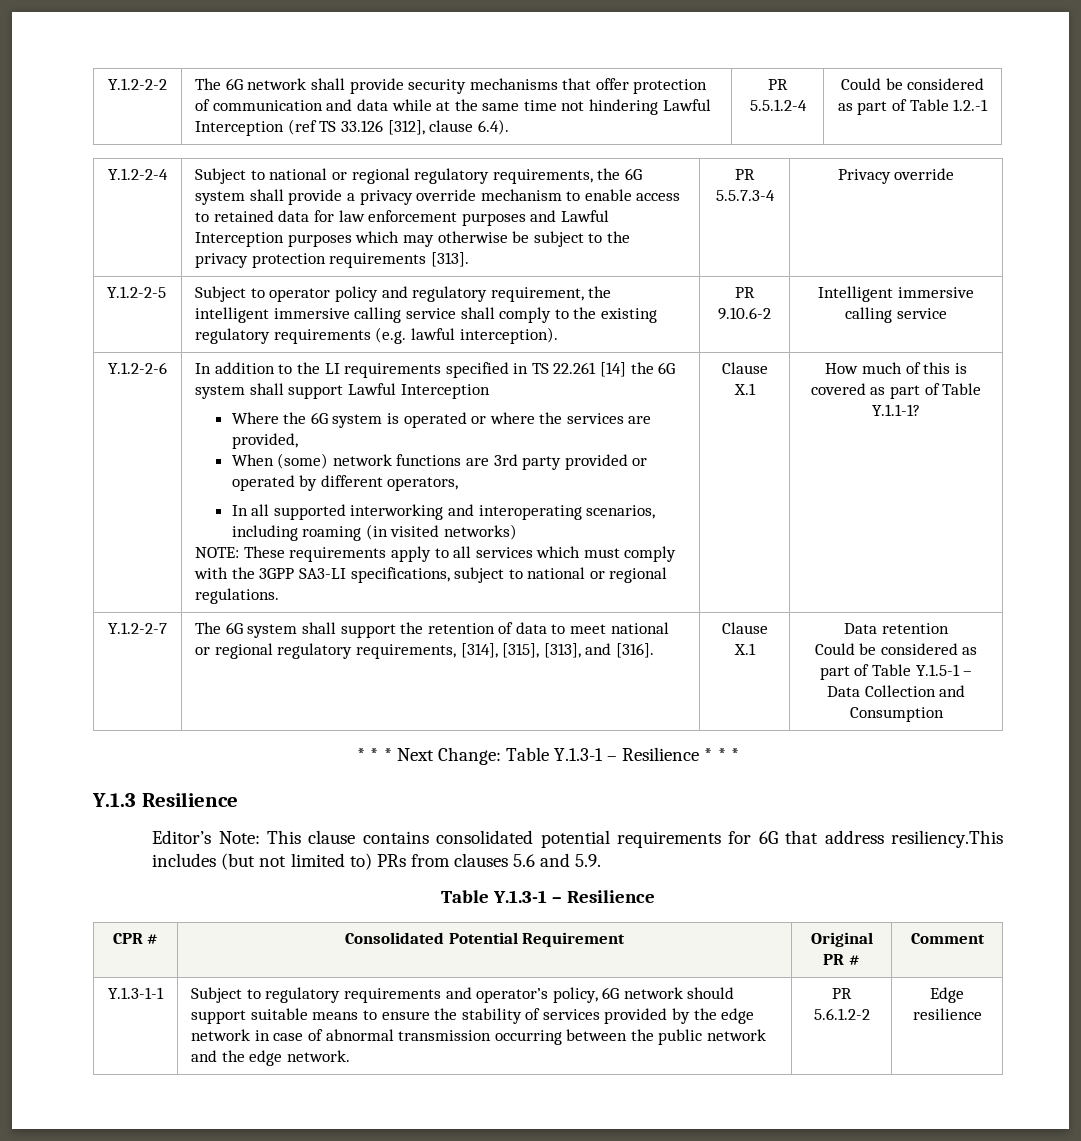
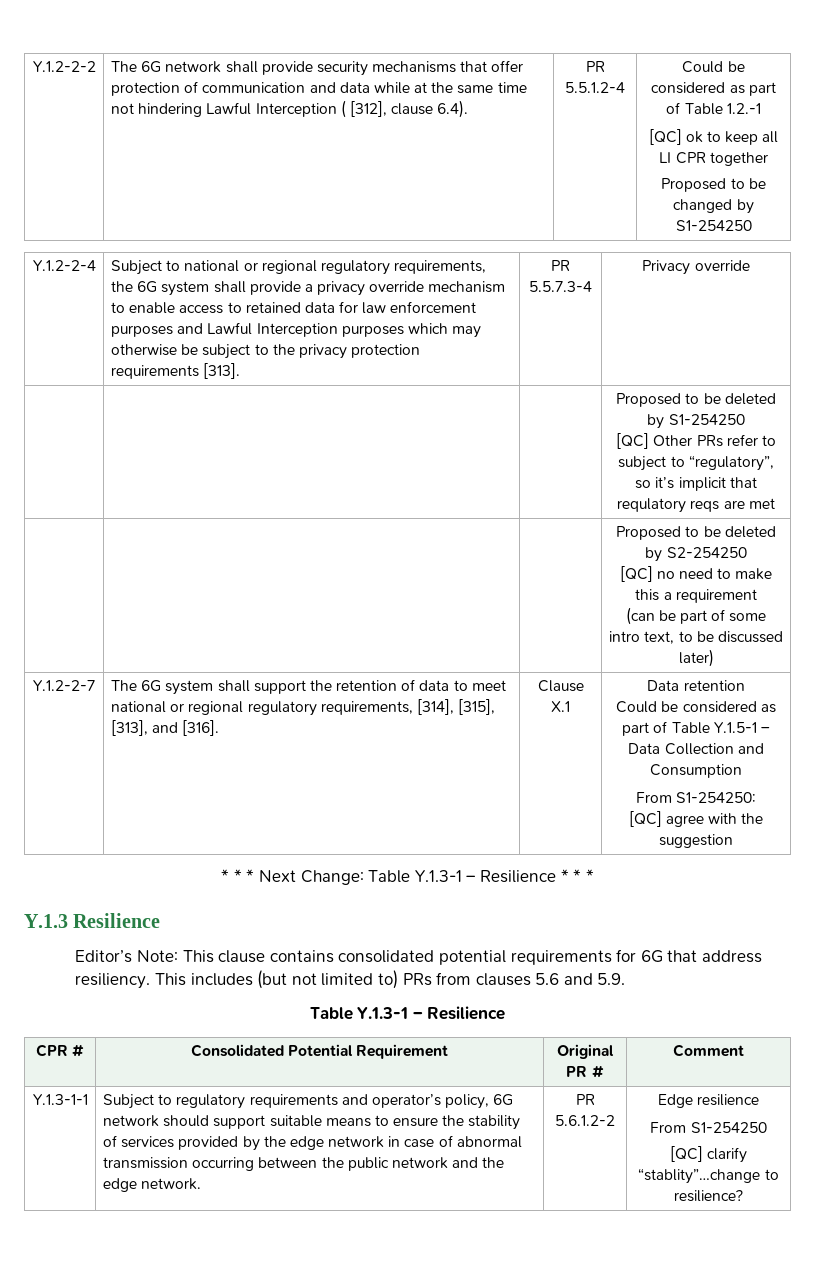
[287,119,383,135] (ref TS 33.126 -> [340,100,346,118] (
(989, 105) none -> [648,129,779,145] [659,152,768,166] [661,178,766,192] [673,199,754,214] [675,220,752,231] // [QC] ok to keep all LI CPR together // Proposed to be changed by S1-254250
[107,286,167,298] [195,286,612,302] [195,307,657,323] [195,327,558,344] [735,287,755,298] [718,307,771,320] [818,286,974,302] [845,307,947,323] [108,362,167,374] [195,362,676,378] [195,383,490,399] [231,412,652,428] [231,433,298,449] [231,453,648,470] [231,475,459,491] [231,504,656,520] [231,524,517,541] [195,546,677,562] [194,567,668,583] [195,588,280,604] [721,362,768,374] [733,383,756,395] [825,362,967,374] [810,383,982,399] [872,404,920,416] Y.1.2-2-5 | Subject to operator policy and regulatory requirement, the intelligent immersive calling service shall comply to the existing regulatory requirements (e.g. lawful interception). | PR 9.10.6-2 | Intelligent immersive calling service // Y.1.2-2-6 | In addition to the LI requirements specified in TS 22.261 [14] the 6G system shall support Lawful Interception // Where the 6G system is operated or where the services are provided, // When (some) network functions are 3rd party provided or operated by different operators, // In all supported interworking and interoperating scenarios, including roaming (in visited networks) // NOTE: These requirements apply to all services which must comply with the 3GPP SA3-LI specifications, subject to national or regional regulations. | Clause X.1 | How much of this is covered as part of Table Y.1.1-1? -> [616,393,776,407] [647,414,745,429] [616,433,776,449] [618,455,774,471] [635,477,757,491] [617,498,775,513] [616,526,776,540] [645,547,747,562] [619,566,773,582] [635,589,757,603] [625,607,767,625] [609,631,783,644] [678,649,714,667] | | | Proposed to be deleted by S1-254250 // [QC] Other PRs refer to subject to “regulatory”, so it’s implicit that requlatory reqs are met // | | | Proposed to be deleted by S2-254250 // [QC] no need to make this a requirement // (can be part of some intro text, to be discussed later)
(944, 714) none -> [635,792,757,803] [628,811,764,827] [659,834,733,848] // From S1-254250: // [QC] agree with the suggestion
[890,830,1003,848] resiliency.This -> [75,973,186,989] resiliency. This
(982, 1014) none -> [650,1122,767,1133] [669,1146,748,1163] [638,1168,779,1184] [674,1190,743,1202] // From S1-254250 // [QC] clarify “stablity”…change to resilience?

